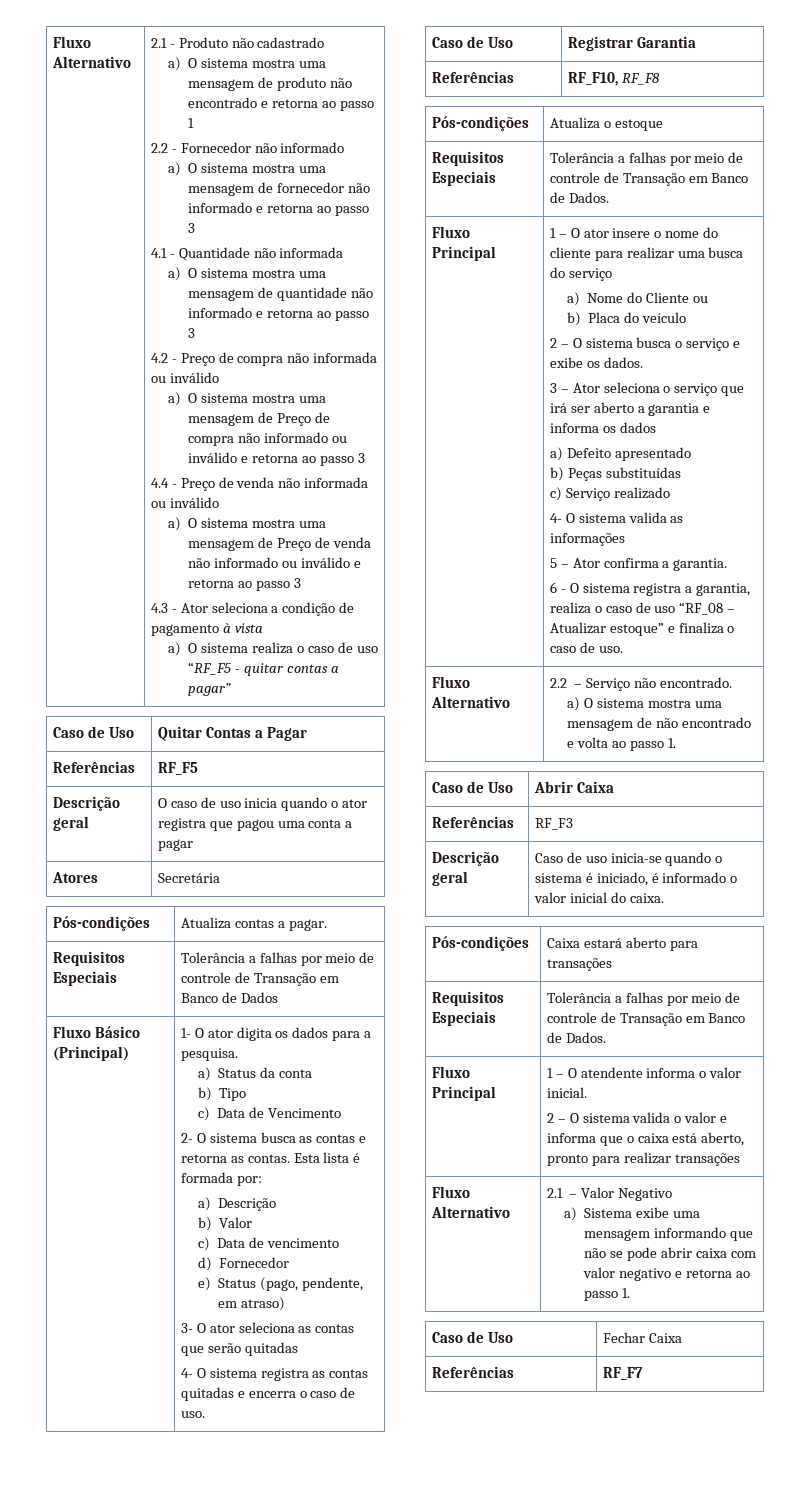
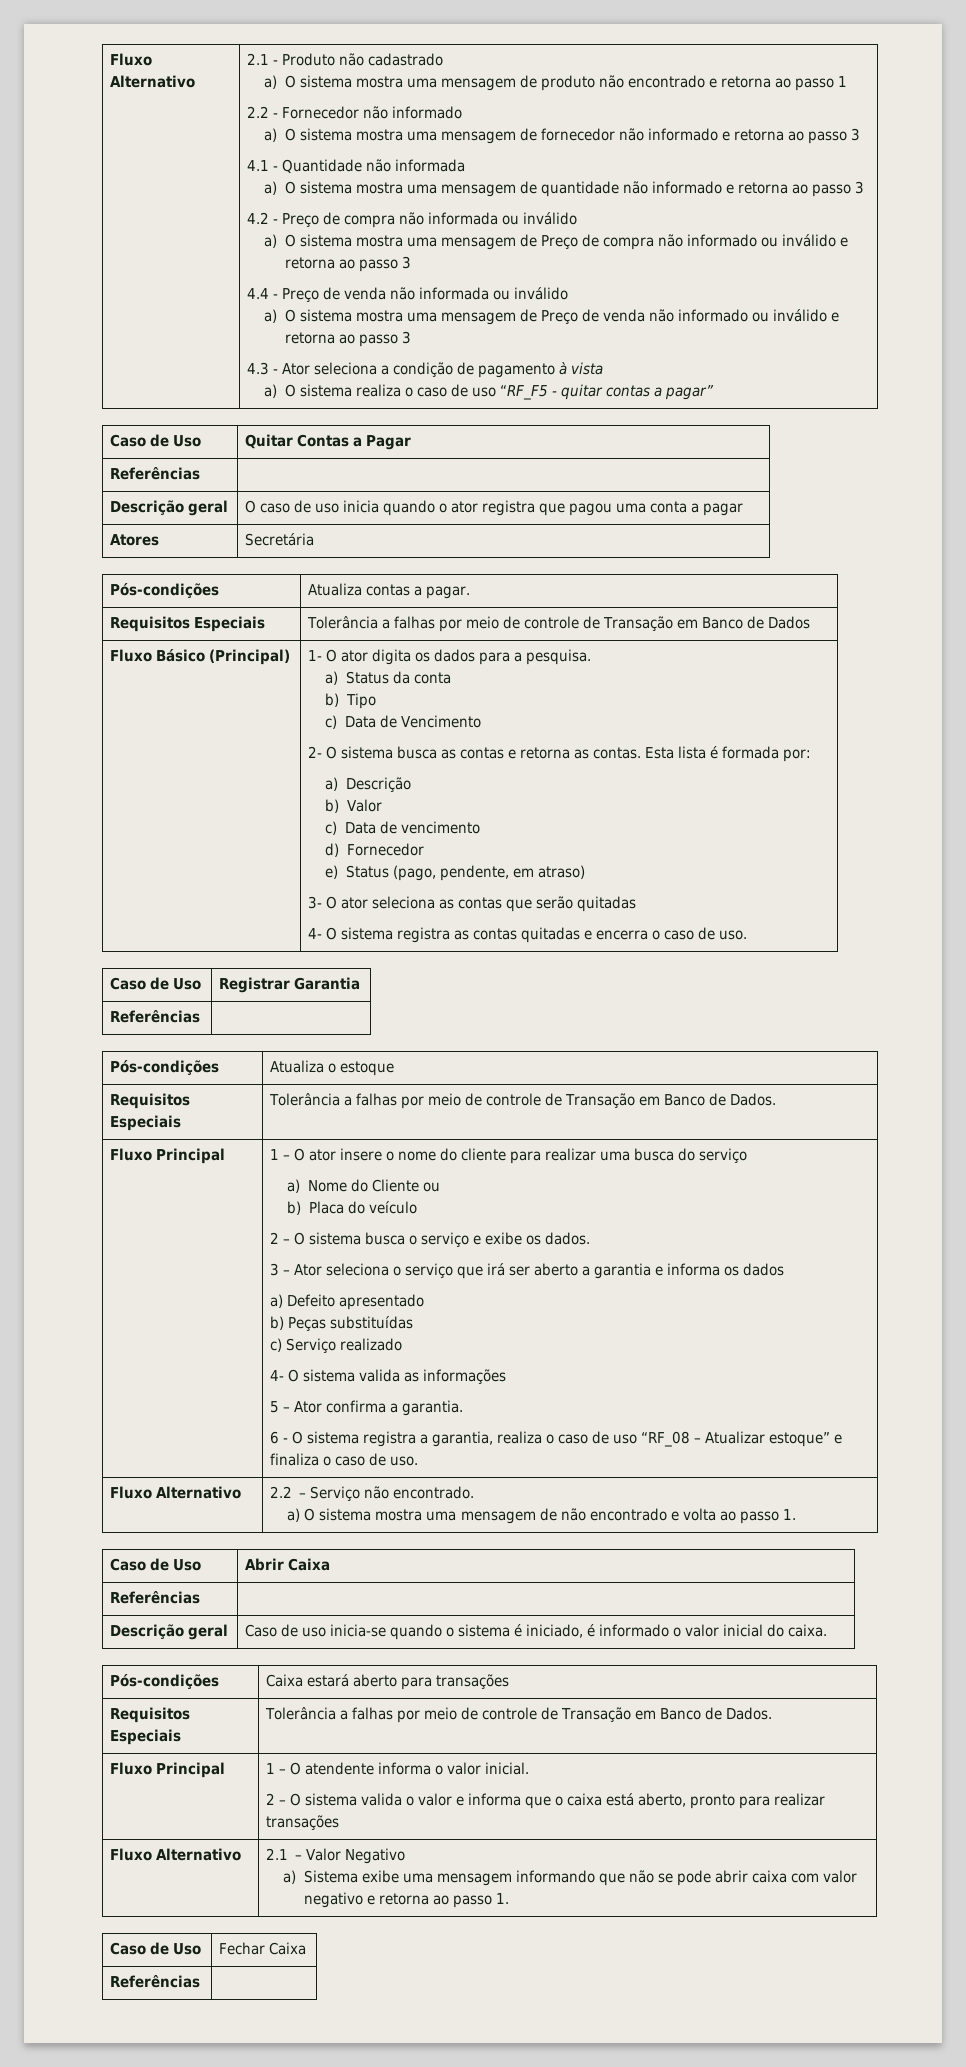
[157,762,198,775] RF_F5 -> (200, 473) none
[567,72,660,86] RF_F10, RF_F8 -> (200, 1016) none
[534,818,573,830] RF_F3 -> (200, 1597) none
[602,1367,643,1380] RF_F7 -> (200, 1981) none

